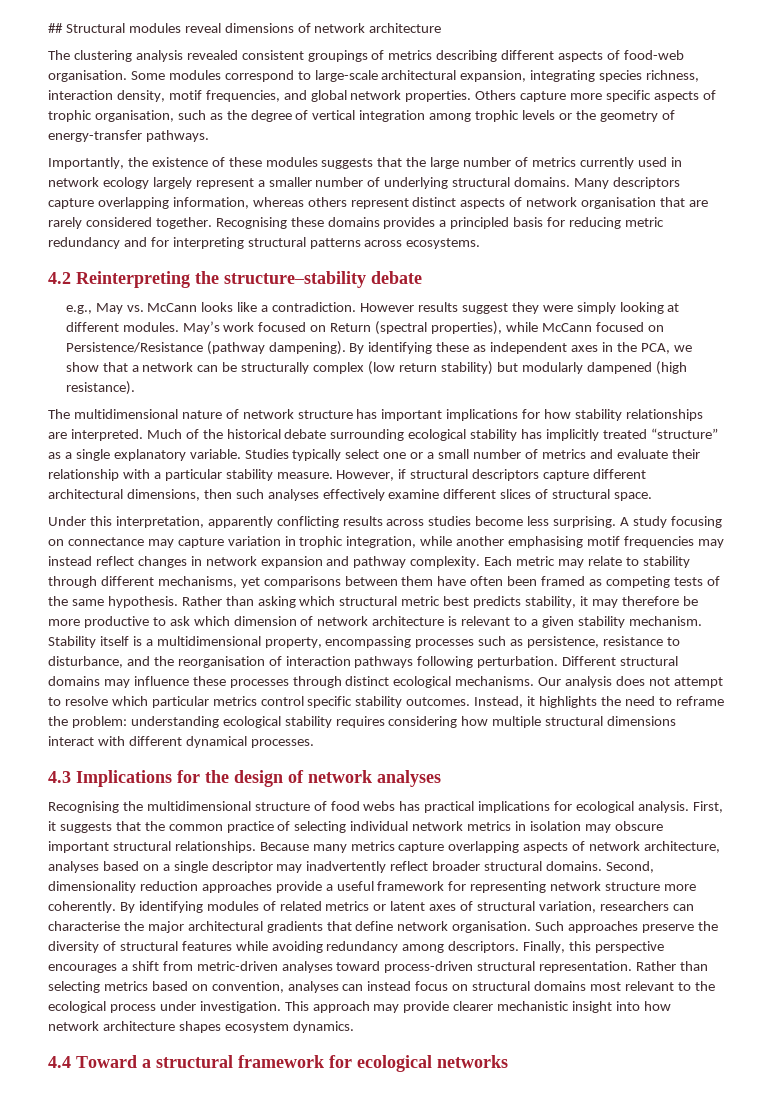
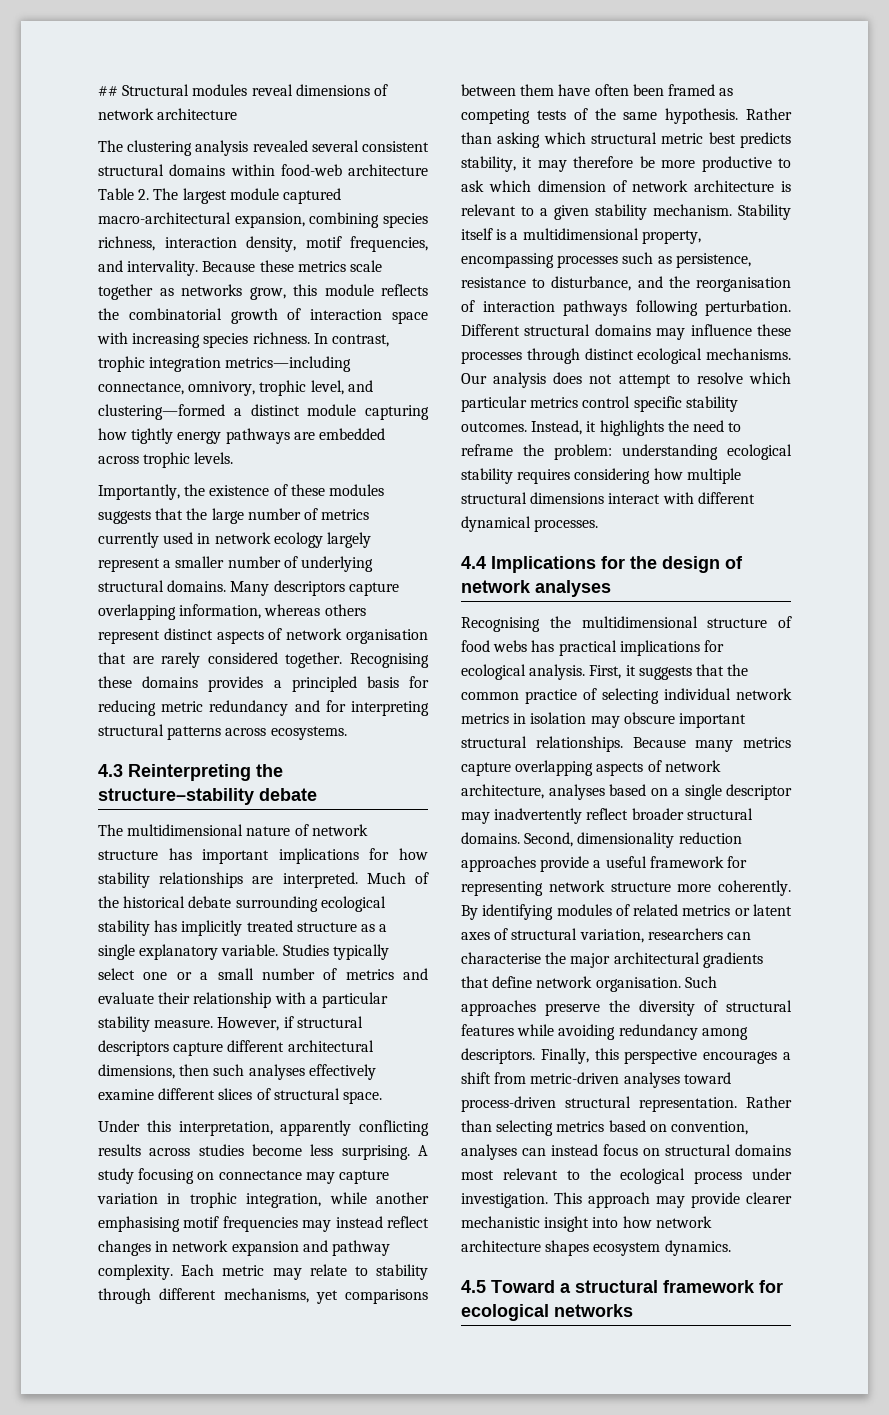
[241,50,684,62] [48,70,596,82] consistent groupings of metrics describing different aspects of food-web organisation. Some modules correspond to large-scale architectural expansion, integrating -> [311,140,429,152] [98,164,428,176] [98,188,341,204] [98,212,380,228] several consistent structural domains within food-web architecture Table 2. The largest module captured macro-architectural expansion, combining
[310,90,716,102] [48,110,675,122] [48,130,209,142] global network properties. Others capture more specific aspects of trophic organisation, such as the degree of vertical integration among trophic levels or the geometry of energy-transfer pathways. -> [127,260,382,276] [98,284,428,300] [98,308,428,324] [97,332,389,348] [98,356,352,372] [98,380,373,396] [98,404,429,420] [98,428,385,444] [98,452,234,468] intervality. Because these metrics scale together as networks grow, this module reflects the combinatorial growth of interaction space with increasing species richness. In contrast, trophic integration metrics—including connectance, omnivory, trophic level, and clustering—formed a distinct module capturing how tightly energy pathways are embedded across trophic levels.
[48,272,71,284] 4.2 -> [98,764,123,777] 4.3
[65,302,680,314] [65,321,664,335] [65,341,692,355] [65,361,687,375] [65,381,135,395] // e.g., May vs. McCann looks like a contradiction. However results suggest they were simply looking at different modules. May’s work focused on Return (spectral properties), while McCann focused on Persistence/Resistance (pathway dampening). By identifying these as independent axes in the PCA, we show that a network can be structurally complex (low return stability) but modularly dampened (high resistance). -> (317, 794) none
[650,428,718,439] “structure” -> [296,922,357,932] structure
[48,771,71,783] 4.3 -> [461,556,486,569] 4.4
[48,1056,71,1068] 4.4 -> [461,1280,486,1293] 4.5

